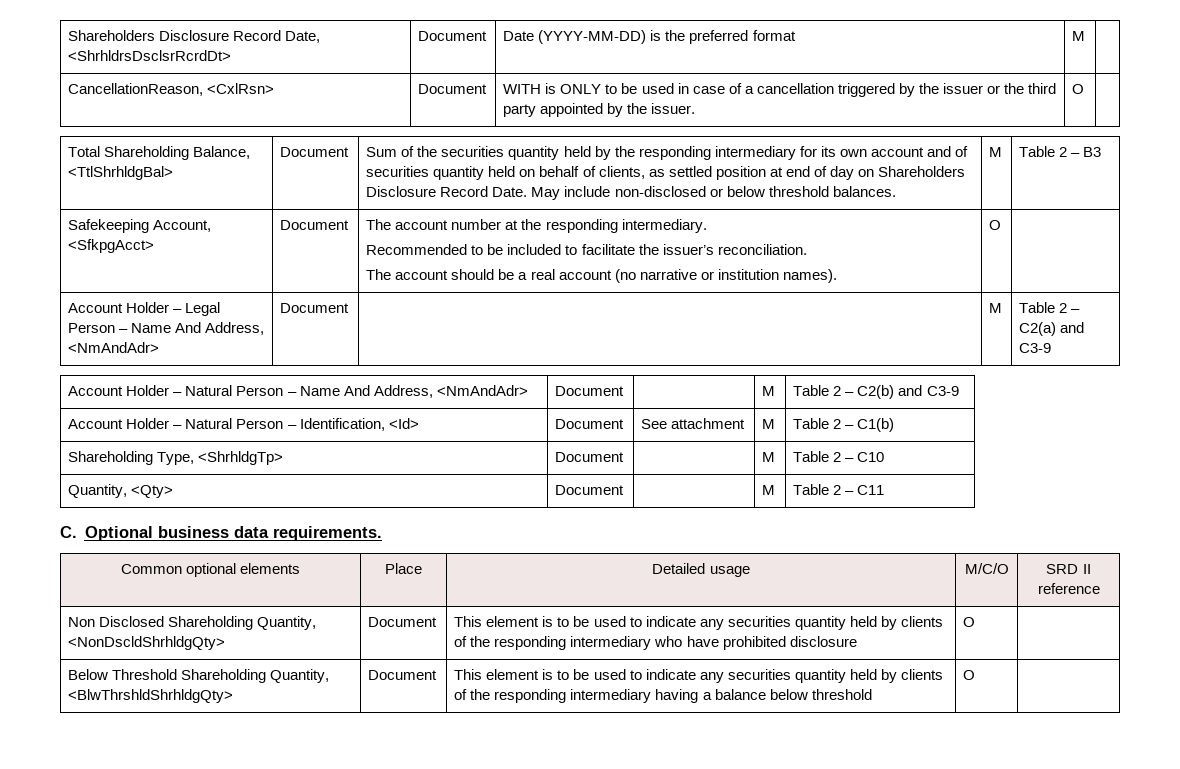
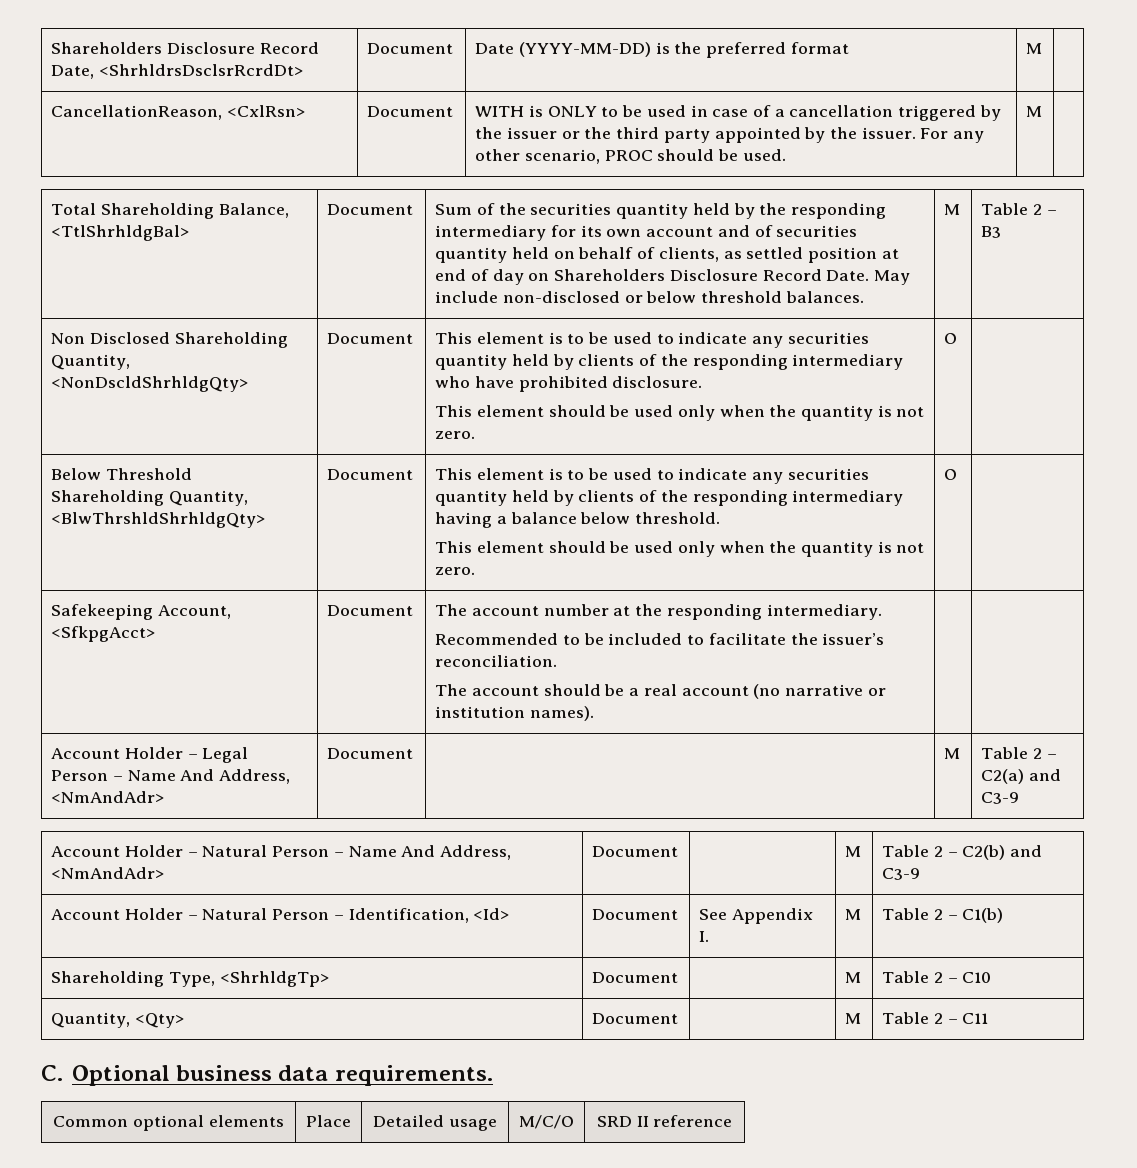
[1072,84,1085,94] | O -> [920,128,985,143] [475,149,786,164] [1026,106,1043,117] For any other scenario, PROC should be used. | M
(1102, 152) none -> [51,332,288,348] [51,354,131,370] [51,376,249,392] [327,333,414,344] [435,332,869,348] [435,354,904,370] [435,376,703,392] [435,405,925,421] [435,431,476,439] [944,333,958,344] [51,468,192,480] [51,490,248,506] [51,512,266,528] [327,469,414,480] [435,468,869,484] [435,490,904,506] [435,512,721,528] [435,541,925,557] [435,567,476,575] [944,469,958,480] // Non Disclosed Shareholding Quantity, <NonDscldShrhldgQty> | Document | This element is to be used to indicate any securities quantity held by clients of the responding intermediary who have prohibited disclosure. // This element should be used only when the quantity is not zero. | O | // Below Threshold Shareholding Quantity, <BlwThrshldShrhldgQty> | Document | This element is to be used to indicate any securities quantity held by clients of the responding intermediary having a balance below threshold. // This element should be used only when the quantity is not zero. | O |
[989,220,1002,230] O -> (594, 713) none
[671,418,746,429] attachment -> [731,908,813,924] [699,931,710,942] Appendix I.
[68,616,317,630] [68,636,226,650] [368,617,438,627] [454,616,943,630] [454,636,857,650] [963,617,976,627] [68,669,330,683] [68,689,234,703] [368,670,438,680] [454,669,943,683] [454,689,872,703] [963,670,976,680] // Non Disclosed Shareholding Quantity, <NonDscldShrhldgQty> | Document | This element is to be used to indicate any securities quantity held by clients of the responding intermediary who have prohibited disclosure | O | // Below Threshold Shareholding Quantity, <BlwThrshldShrhldgQty> | Document | This element is to be used to indicate any securities quantity held by clients of the responding intermediary having a balance below threshold | O | -> (733, 1121) none

